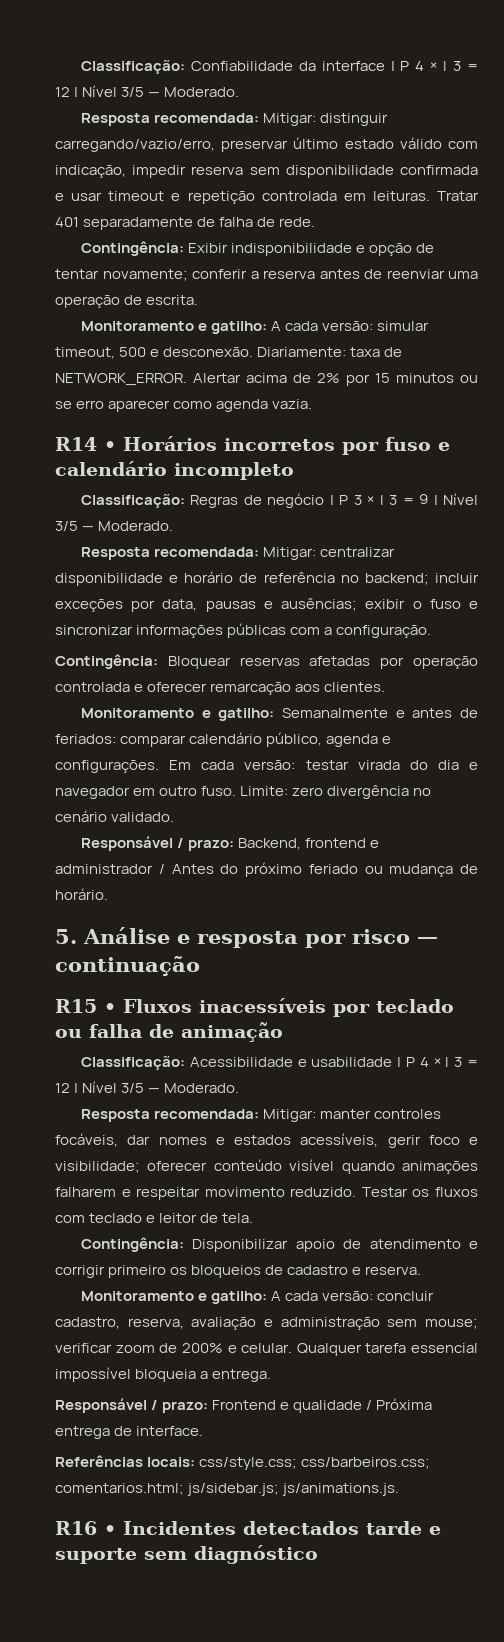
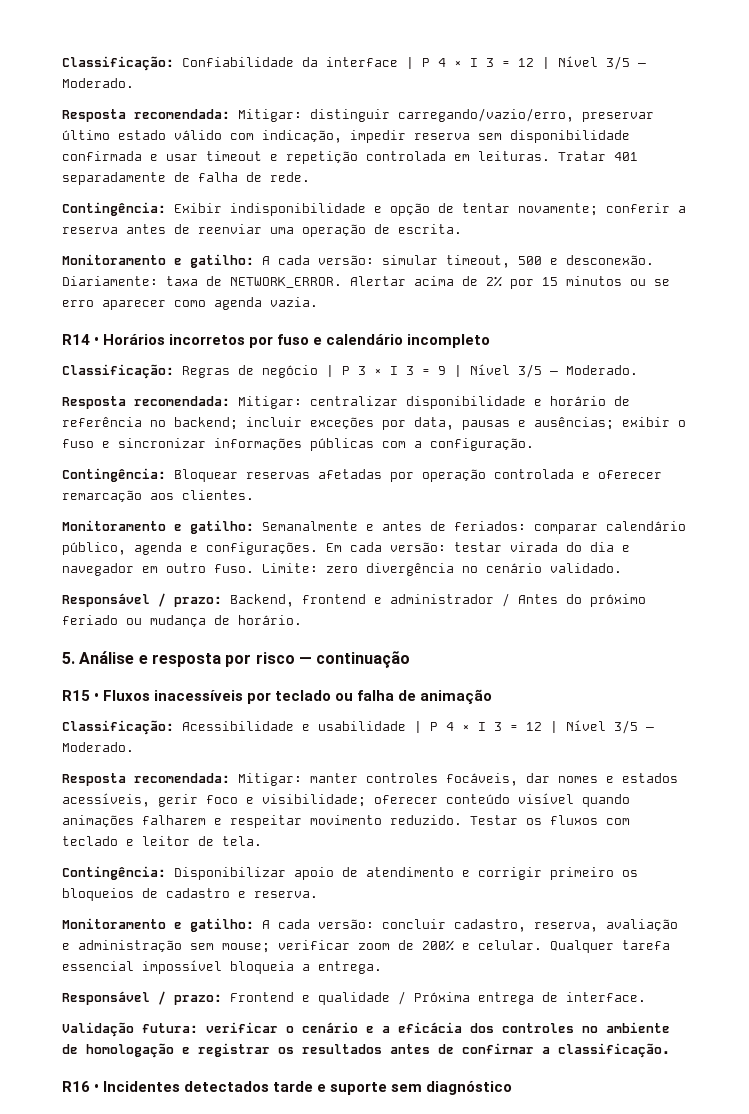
[55,1455,431,1470] [55,1483,400,1496] Referências locais: css/style.css; css/barbeiros.css; comentarios.html; js/sidebar.js; js/animations.js. -> [62,1022,670,1037] [62,1043,670,1058] Validação futura: verificar o cenário e a eficácia dos controles no ambiente de homologação e registrar os resultados antes de confirmar a classificação.

